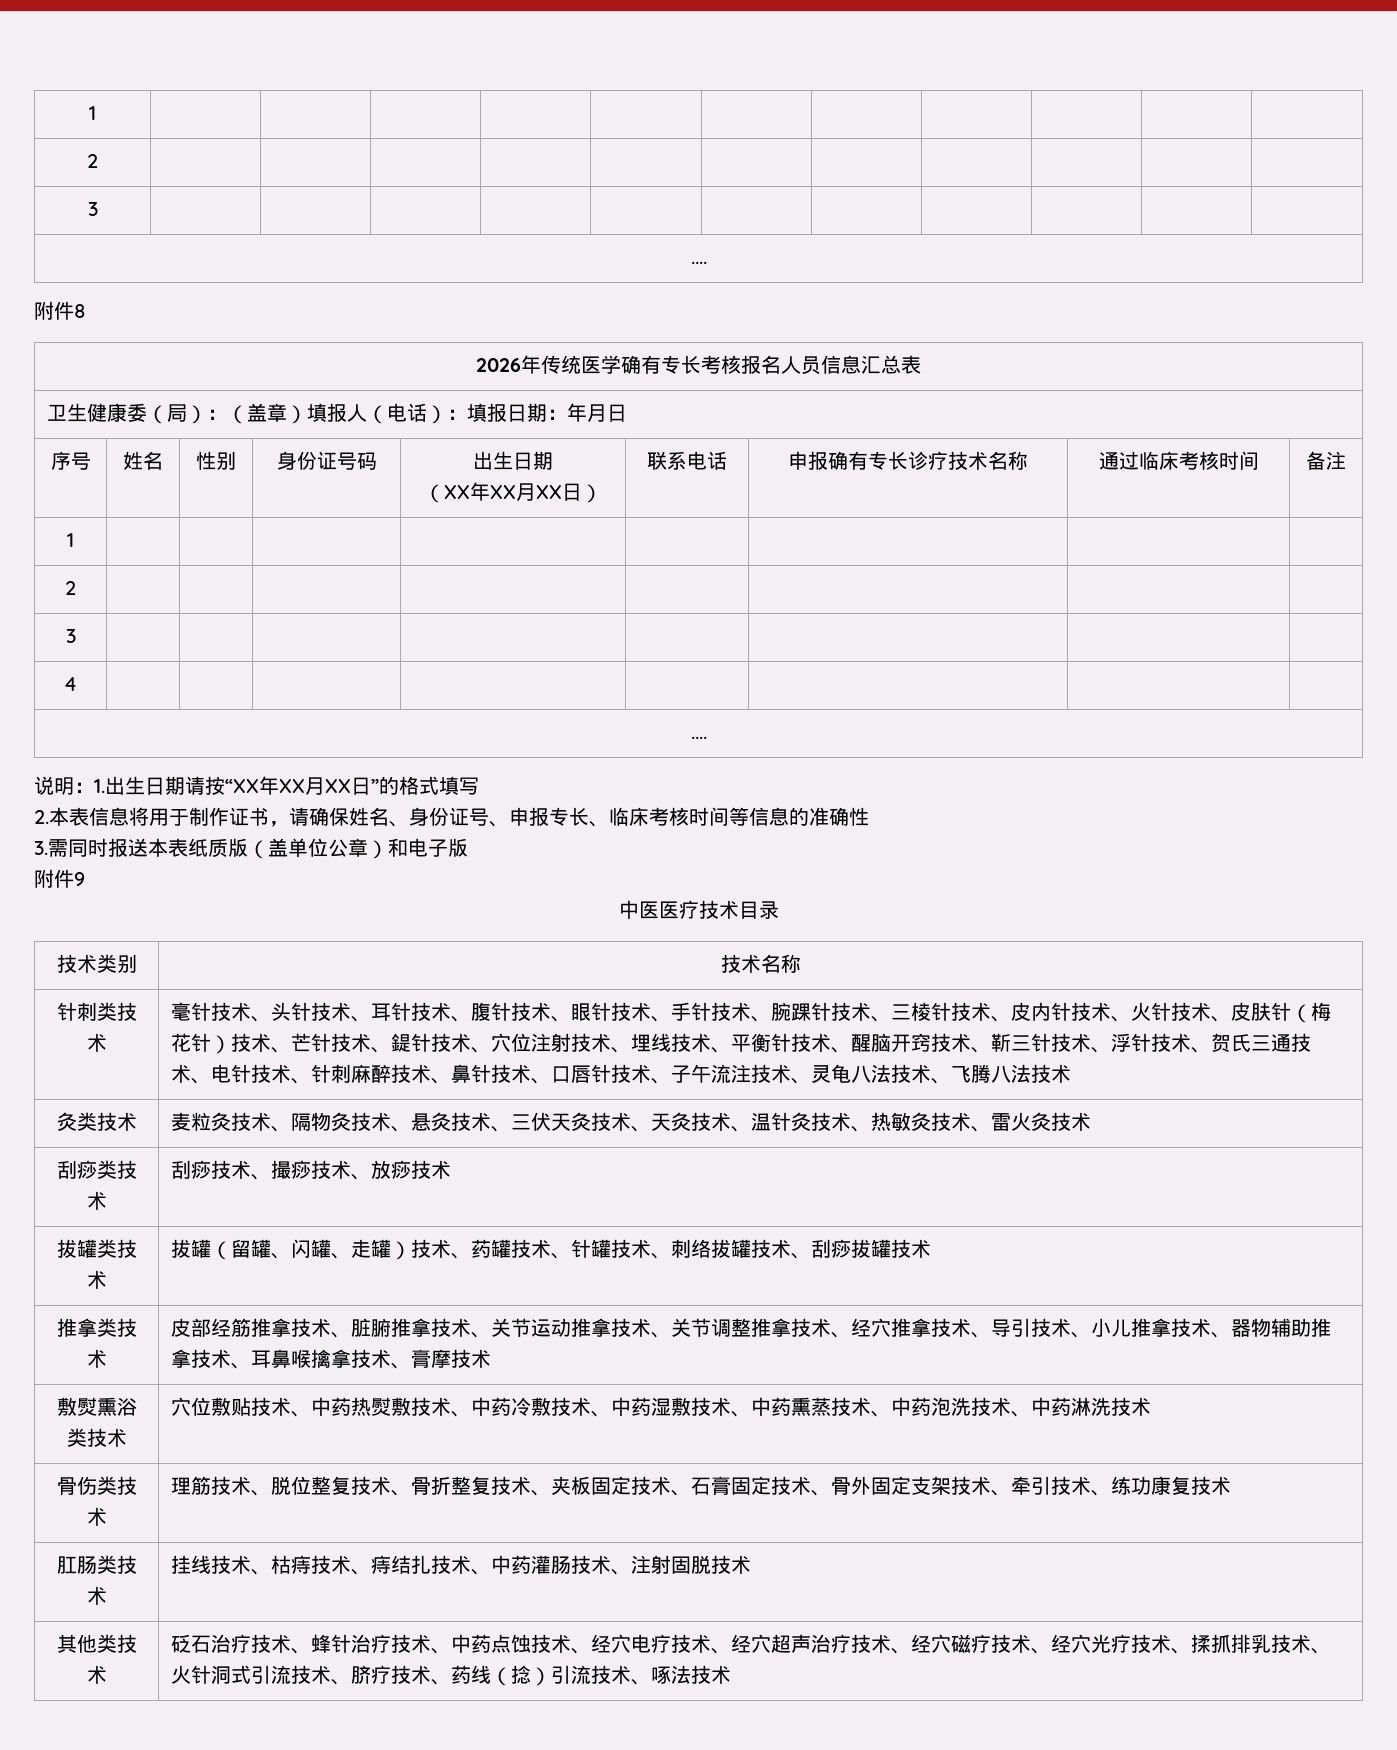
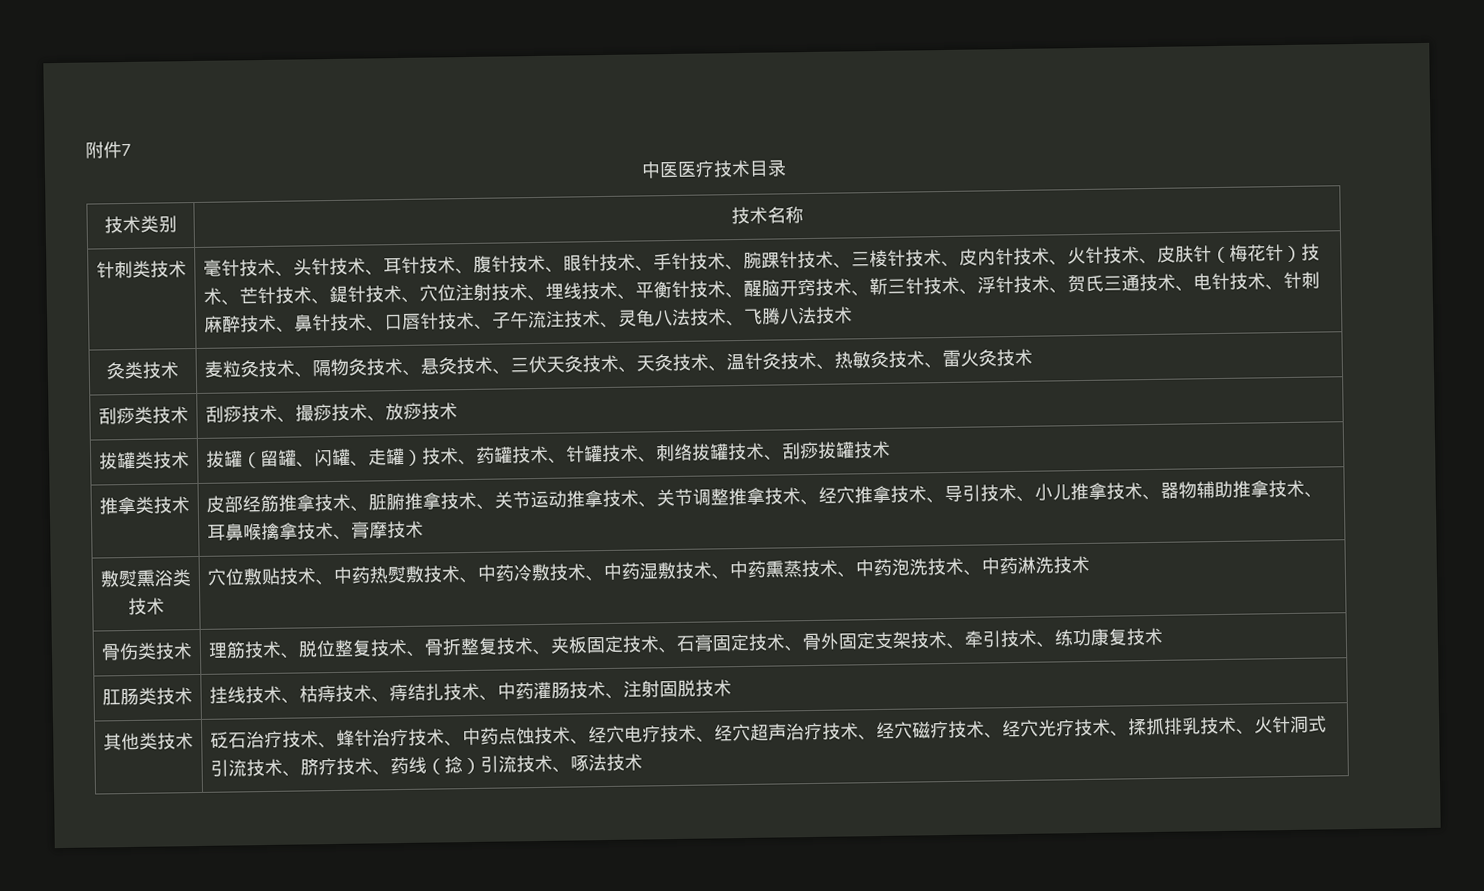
[89,106,96,120] [87,154,98,168] [87,202,98,216] [690,261,707,264] [34,301,86,320] [475,355,921,375] [46,403,627,424] [50,451,91,470] [123,451,163,470] [196,451,236,470] [276,451,377,470] [473,451,553,470] [424,482,602,503] [647,451,727,470] [788,451,1028,470] [1098,451,1259,470] [1306,451,1346,470] [67,533,74,547] [65,581,76,595] [65,629,76,643] [64,677,77,691] [690,736,707,739] [34,776,479,795] [34,807,869,827] [34,838,468,859] [34,869,85,888] 1 | | | | | | | | | | | // 2 | | | | | | | | | | | // 3 | | | | | | | | | | | // .... // 附件8 // 2026年传统医学确有专长考核报名人员信息汇总表 // 卫生健康委（局）：（盖章）填报人（电话）：填报日期：年月日 // 序号 | 姓名 | 性别 | 身份证号码 | 出生日期 // （XX年XX月XX日） | 联系电话 | 申报确有专长诊疗技术名称 | 通过临床考核时间 | 备注 // 1 | | | | | | | | // 2 | | | | | | | | // 3 | | | | | | | | // 4 | | | | | | | | // .... // 说明：1.出生日期请按“XX年XX月XX日”的格式填写 // 2.本表信息将用于制作证书，请确保姓名、身份证号、申报专长、临床考核时间等信息的准确性 // 3.需同时报送本表纸质版（盖单位公章）和电子版 // 附件9 -> [85,141,131,159] 附件7

